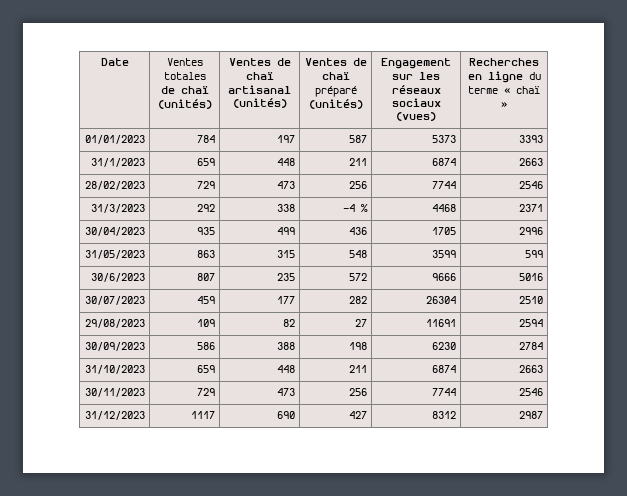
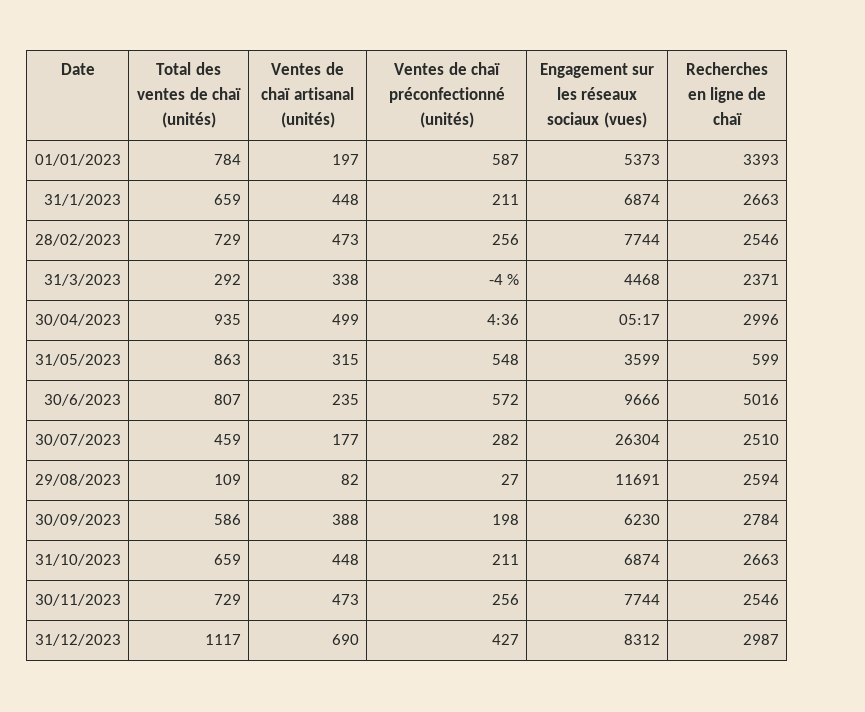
[166,58,203,66] [163,72,206,80] Ventes totales -> [156,62,221,75] [137,88,186,100] Total des ventes
[314,86,357,97] préparé -> [388,87,505,103] préconfectionné
[528,72,541,80] [468,86,540,94] [501,101,507,108] du terme « chaï » -> [748,87,767,100] [713,112,742,125] de chaï
[349,227,368,235] [432,227,457,235] 436 | 1705 -> [487,314,520,325] [619,314,661,325] 4:36 | 05:17

